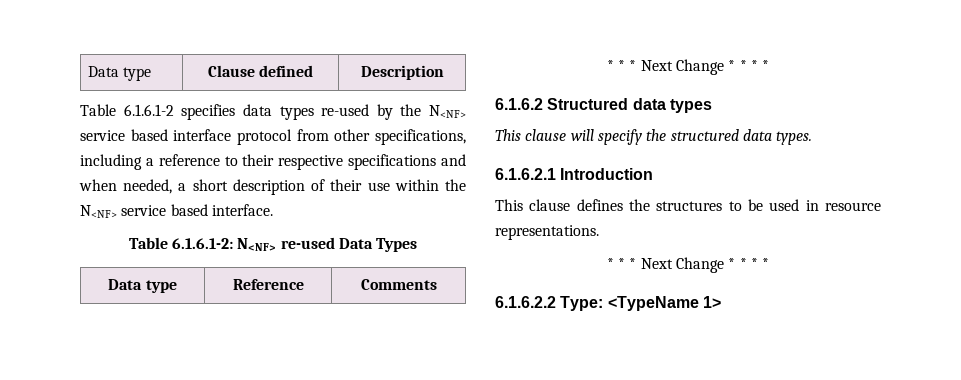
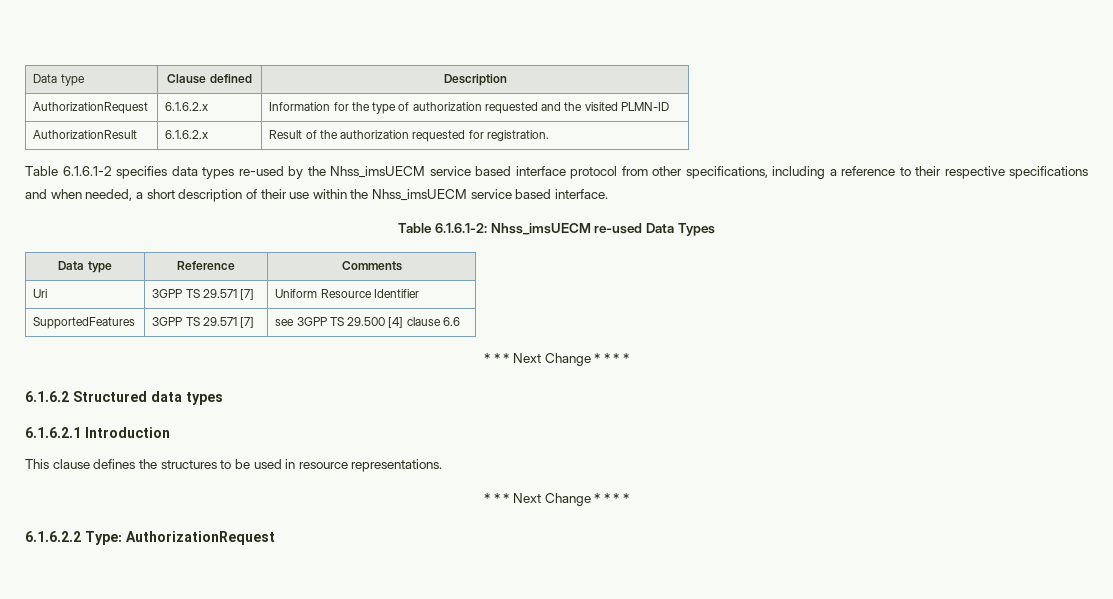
(444, 72) none -> [33,102,149,114] [165,102,209,111] [269,102,669,114] [33,130,138,139] [165,130,209,139] [269,130,549,142] // AuthorizationRequest | 6.1.6.2.x | Information for the type of authorization requested and the visited PLMN-ID // AuthorizationResult | 6.1.6.2.x | Result of the authorization requested for registration.
[429,105,466,118] N<NF> -> [330,166,425,178] Nhss_imsUECM
[80,205,117,218] N<NF> -> [372,189,468,201] Nhss_imsUECM
[237,238,277,251] N<NF> -> [490,223,591,235] Nhss_imsUECM
(437, 284) none -> [33,289,48,298] [152,289,255,300] [275,289,419,298] [33,317,136,329] [152,317,255,328] [275,317,460,328] // Uri | 3GPP TS 29.571 [7] | Uniform Resource Identifier // SupportedFeatures | 3GPP TS 29.571 [7] | see 3GPP TS 29.500 [4] clause 6.6
[495,129,813,145] // This clause will specify the structured data types. -> (223, 398) none
[607,296,721,311] <TypeName 1> -> [126,531,275,545] AuthorizationRequest

